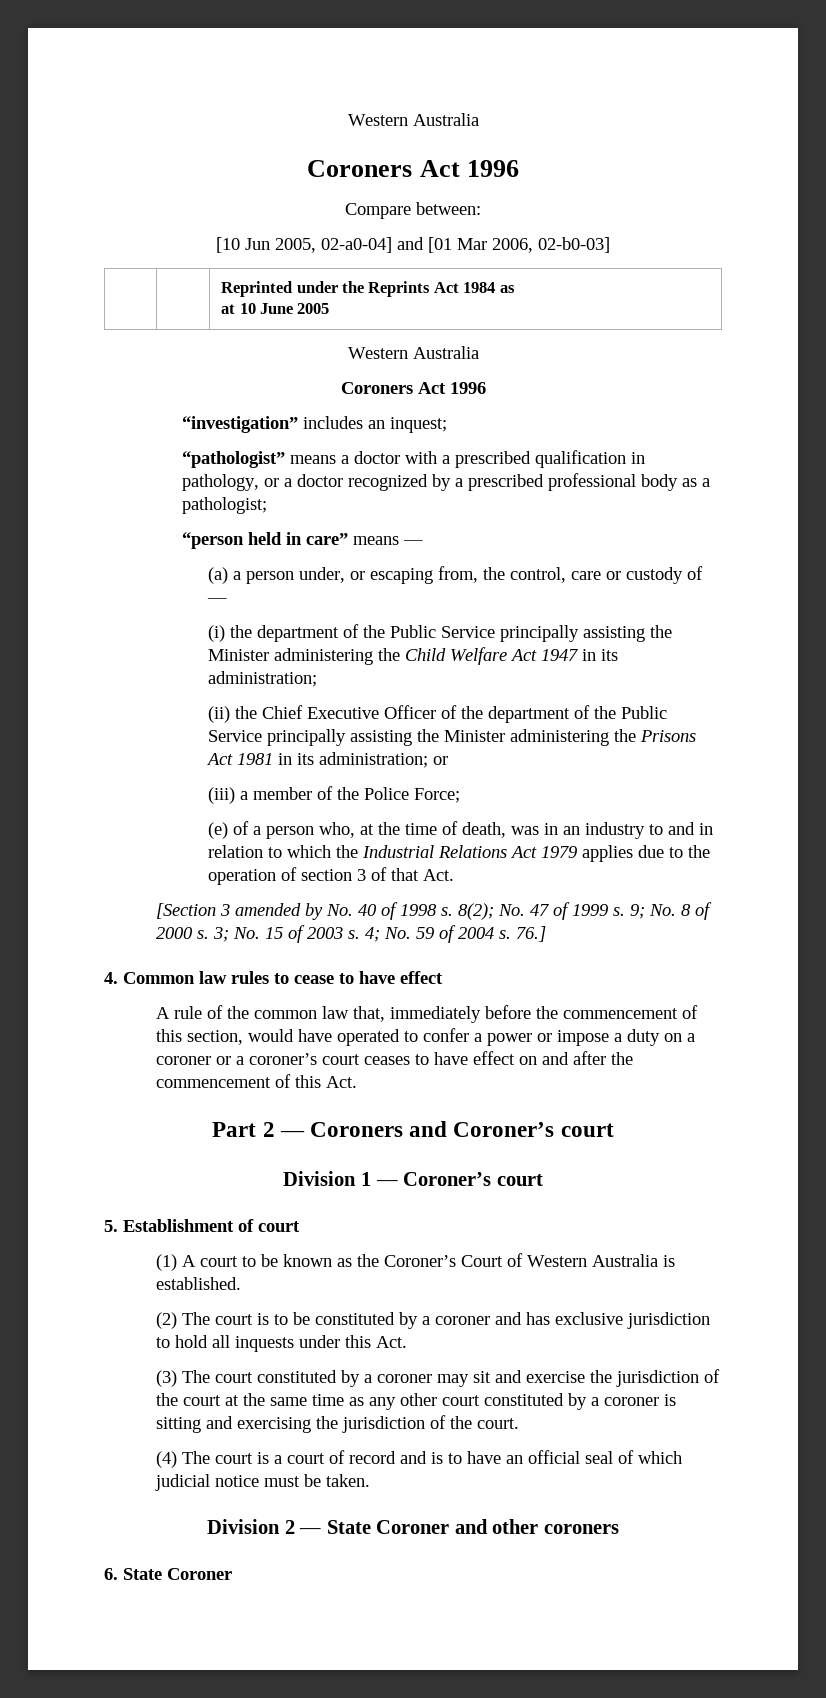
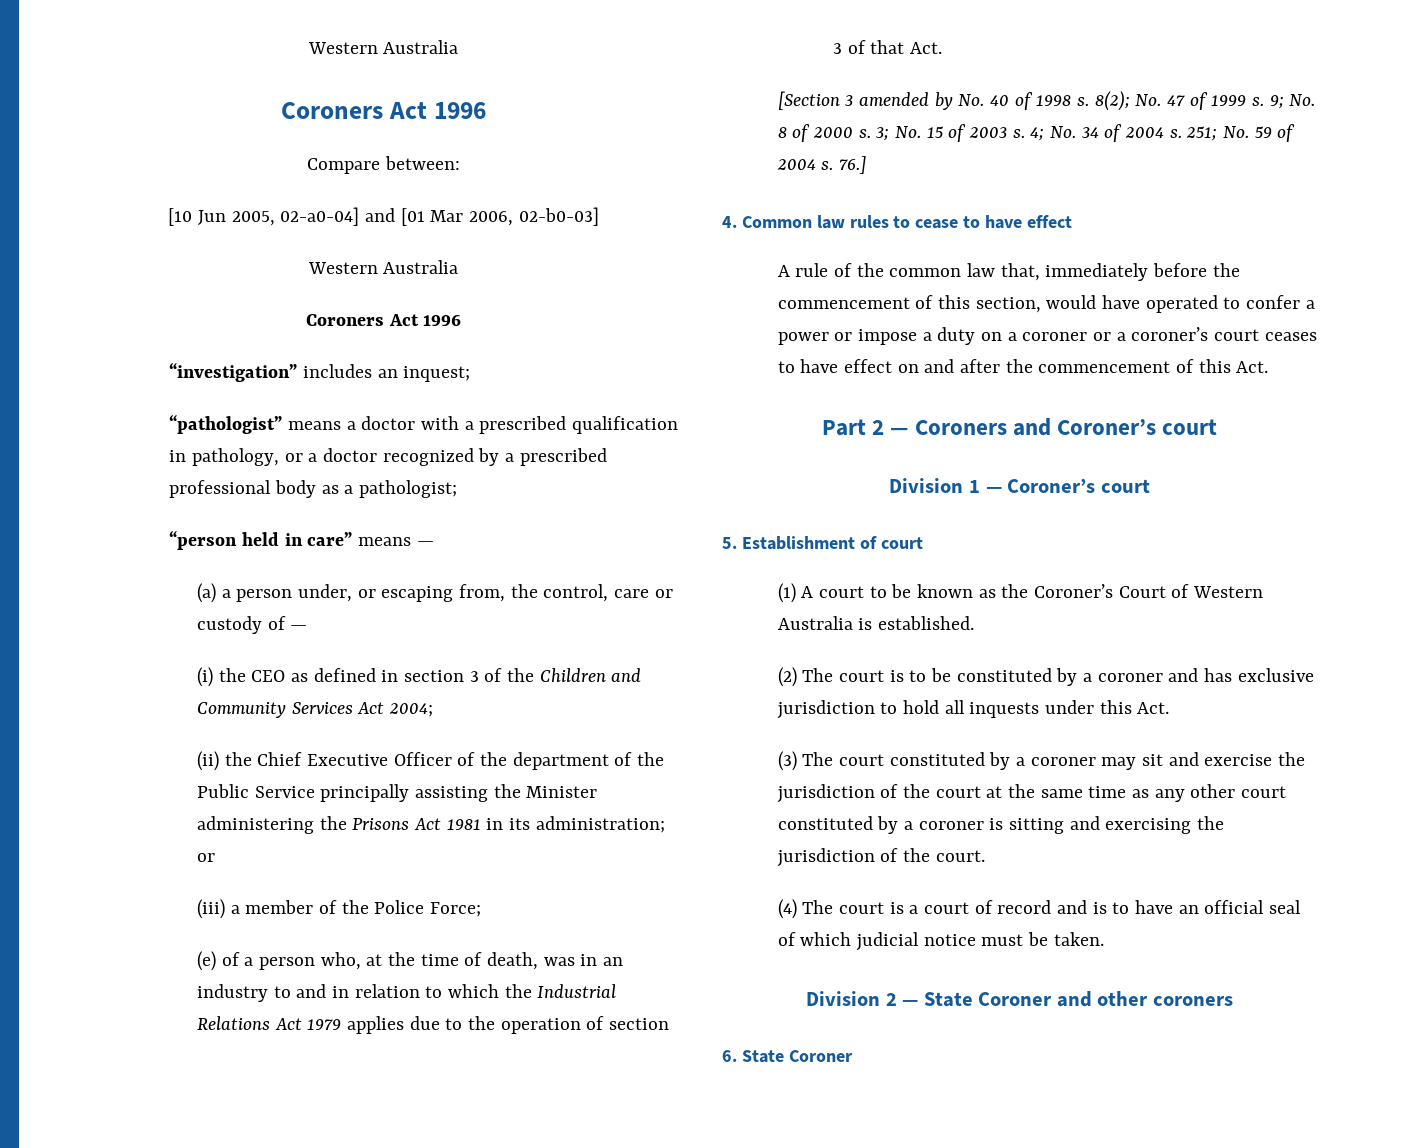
[221,281,515,297] [221,303,330,314] // | | Reprinted under the Reprints Act 1984 as // at 10 June 2005 -> (599, 216) none
[256,624,672,642] [207,647,618,665] [207,671,317,687] department of the Public Service principally assisting the Minister administering the Child Welfare Act 1947 in its administration; -> [251,668,642,682] [197,702,434,718] CEO as defined in section 3 of the Children and Community Services Act 2004;
(411, 933) none -> [1081,124,1249,142] 34 of 2004 s. 251; No.

